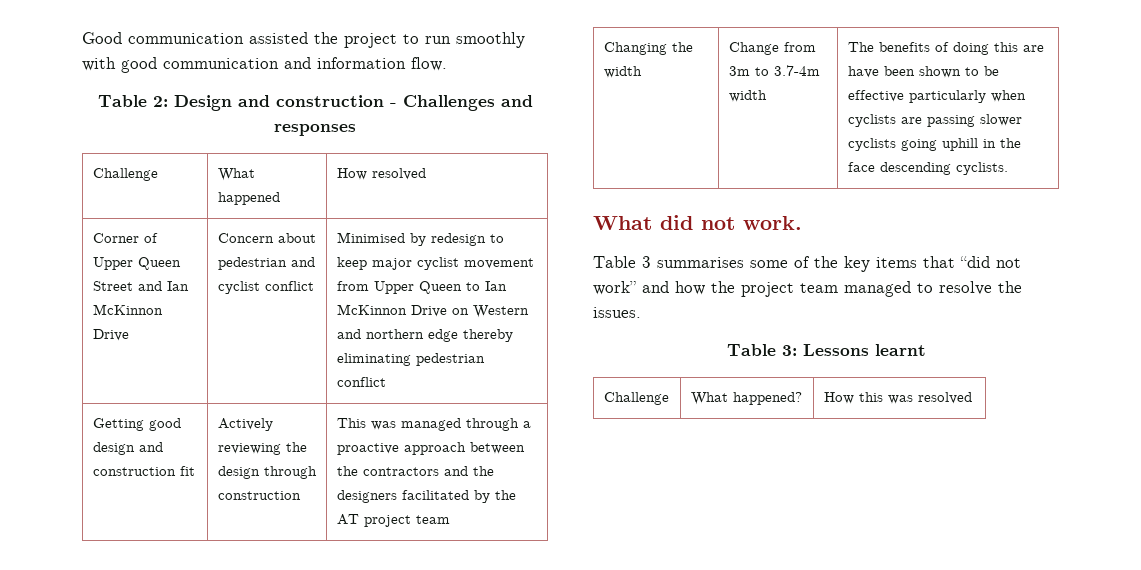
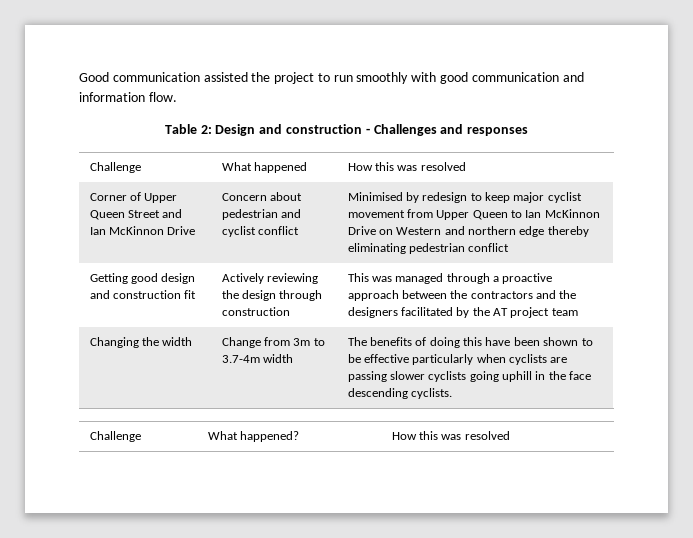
(367, 174) none -> [374,162,418,171] this was
[1022,45,1044,52] are -> (483, 341) none
[593,215,802,230] [593,256,1021,272] [593,281,1022,297] [593,307,641,318] [726,344,926,356] // What did not work. // Table 3 summarises some of the key items that “did not work” and how the project team managed to resolve the issues. // Table 3: Lessons learnt -> (452, 393) none

